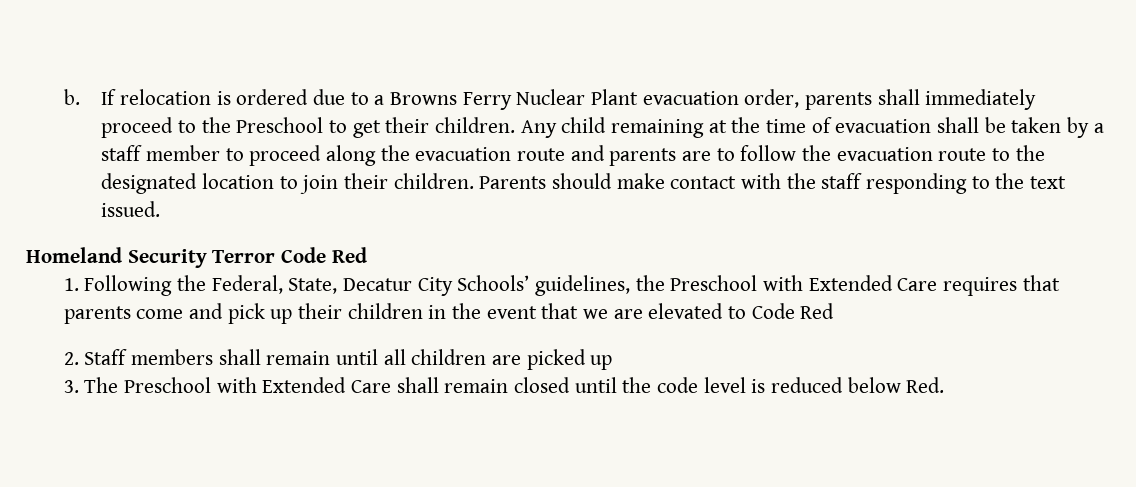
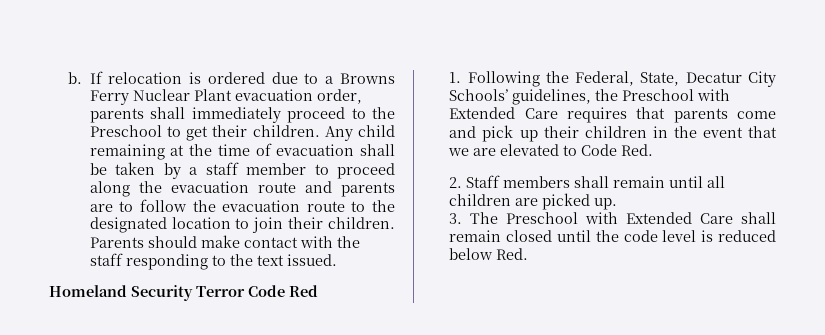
[800,303,835,319] Red -> [621,144,654,156] Red.
[590,355,613,370] up -> [594,198,618,210] up.

